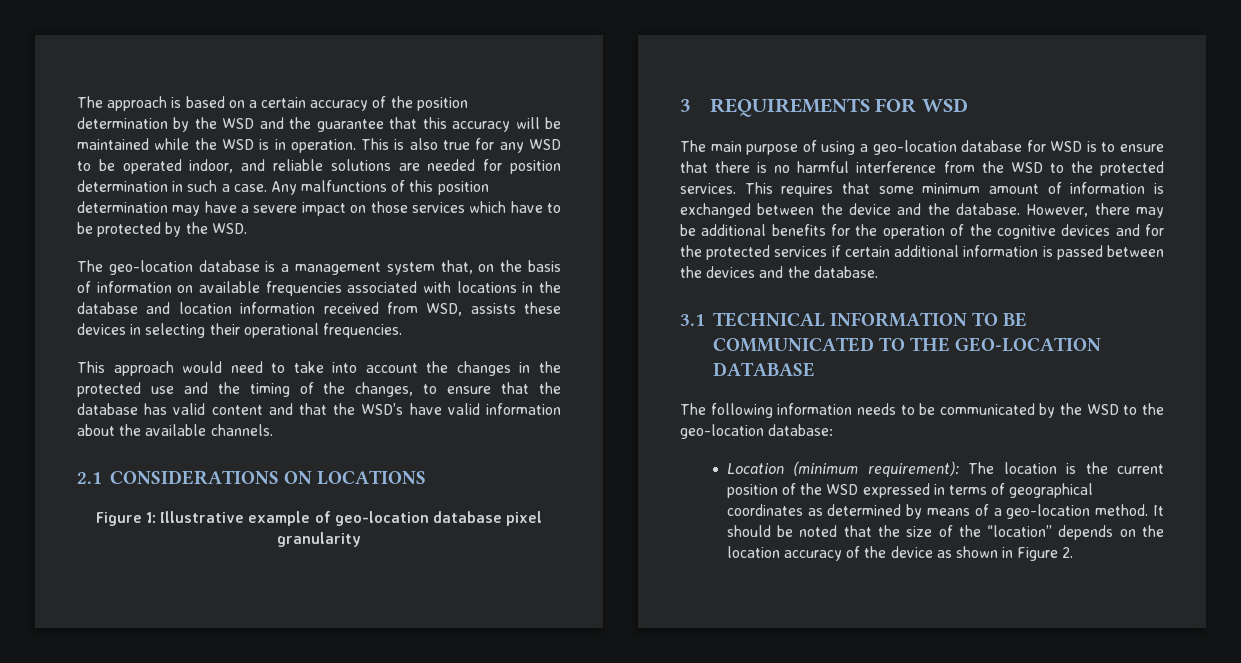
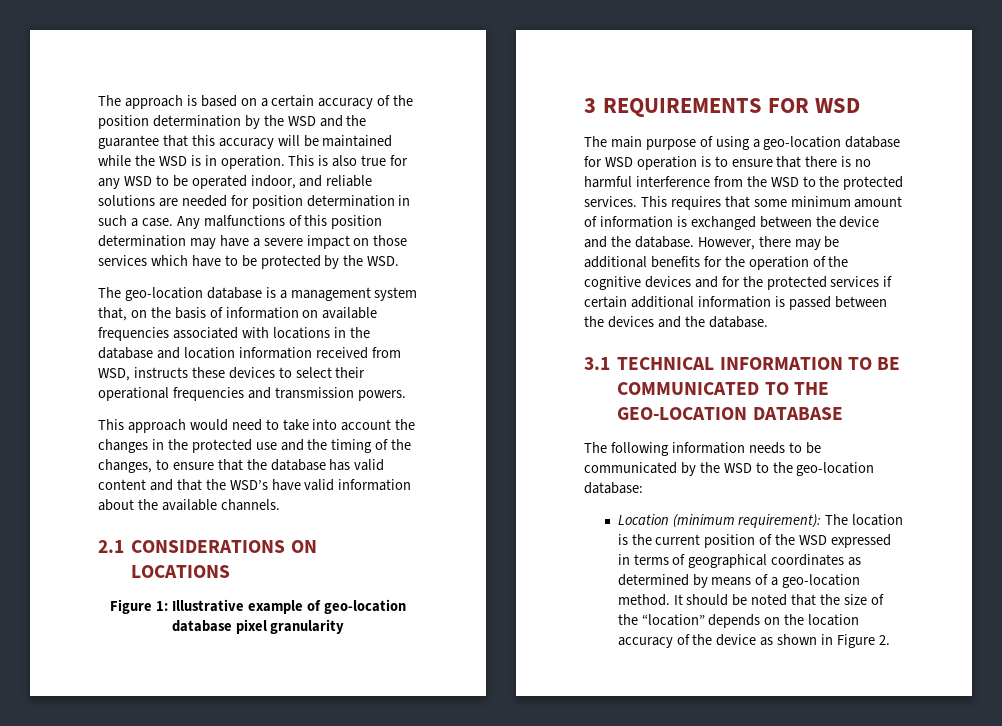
[470,303,516,314] assists -> [133,367,188,378] instructs
[130,323,402,338] in selecting their operational frequencies. -> [278,367,366,378] [98,387,406,401] to select their operational frequencies and transmission powers.
(1083, 146) none -> [636,156,697,170] operation

